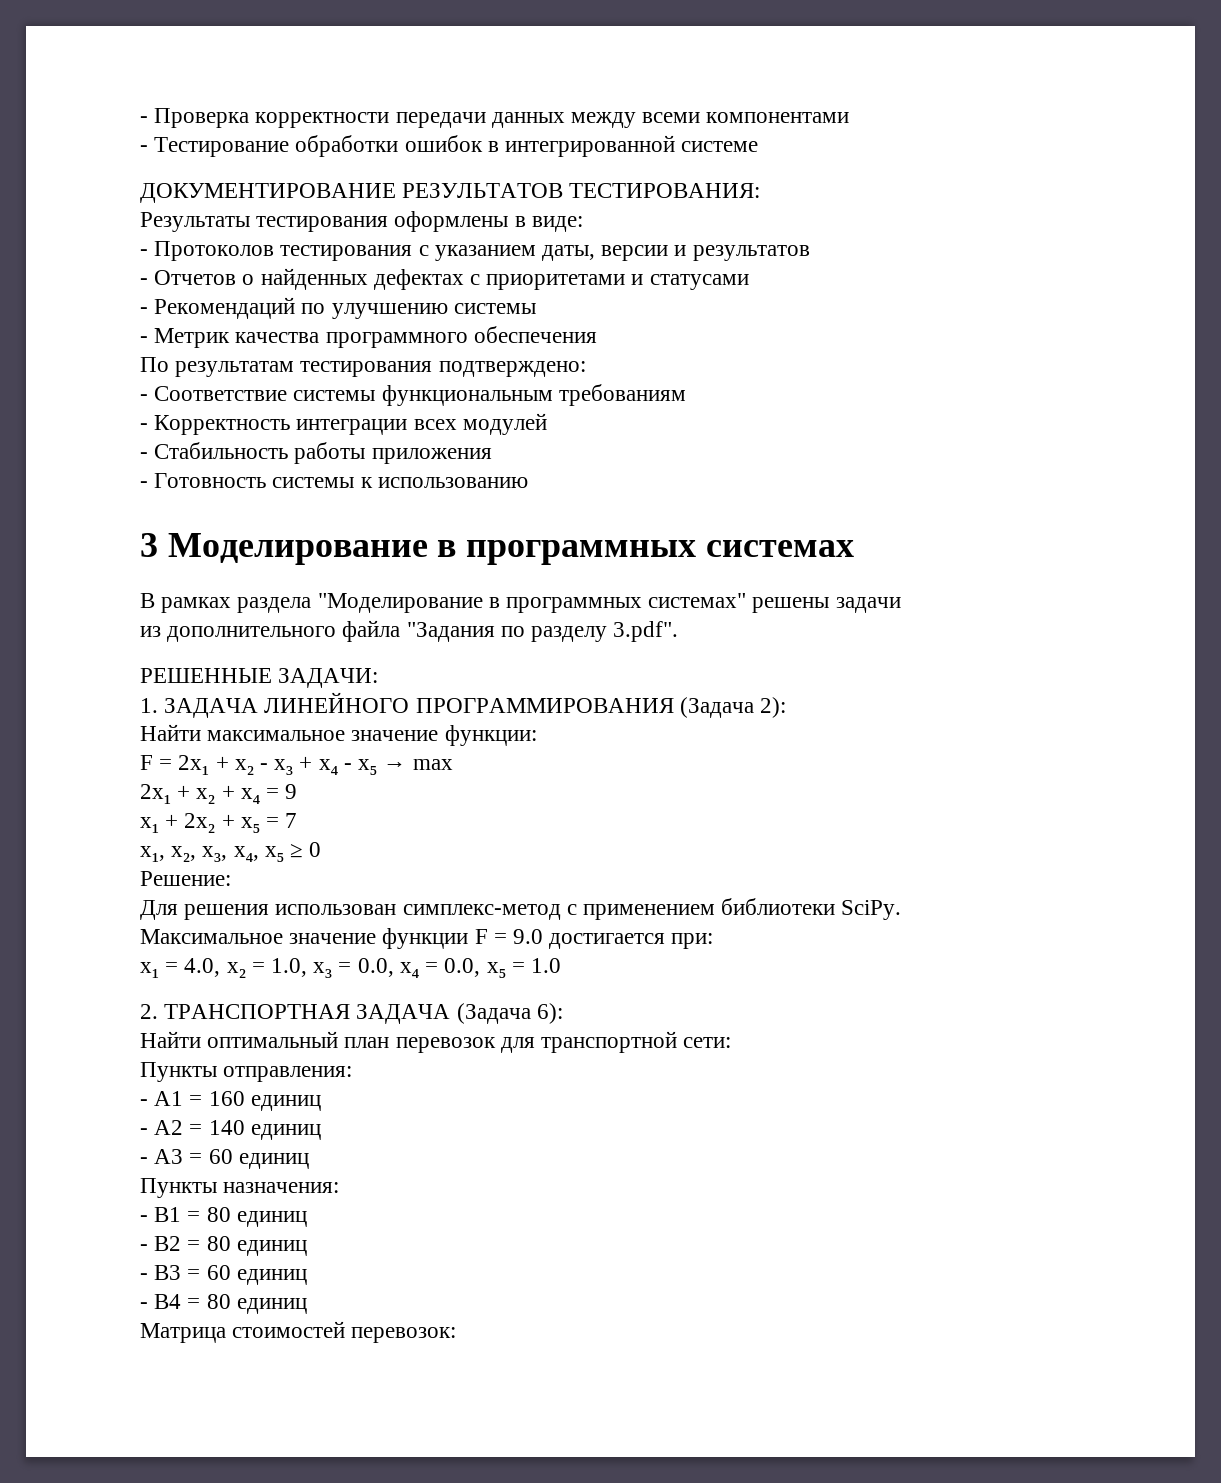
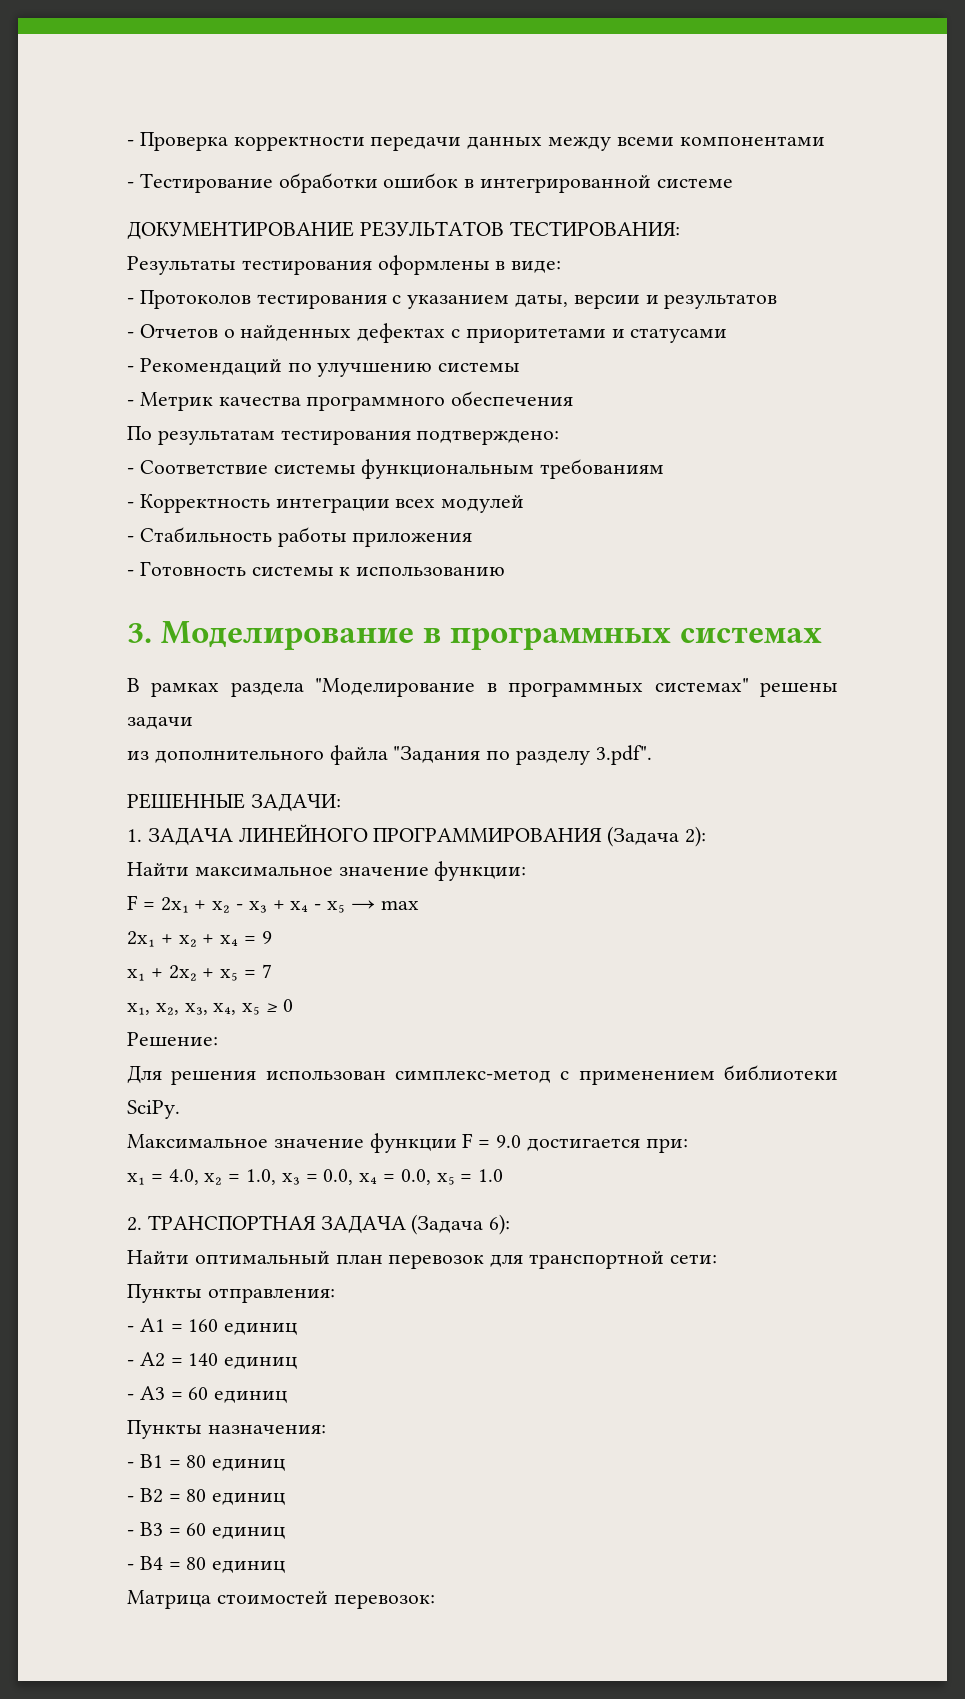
[140,533,158,557] 3 -> [127,623,152,643] 3.

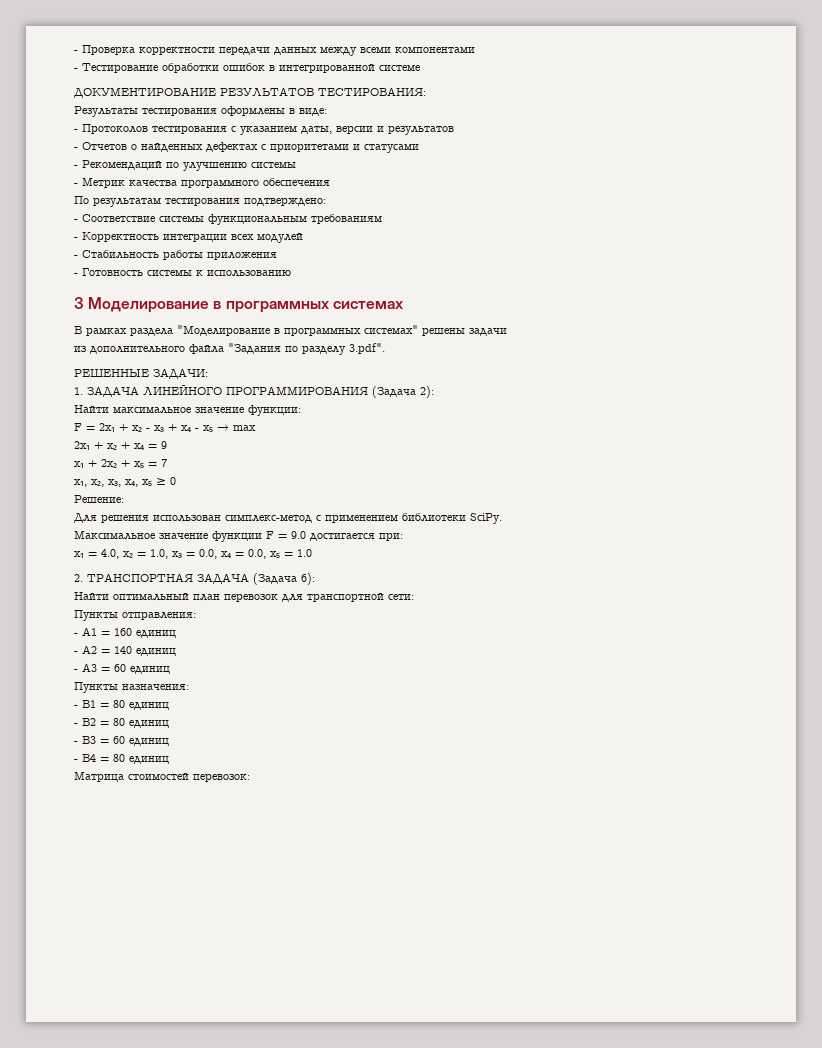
[127,623,152,643] 3. -> [74,297,84,309] 3

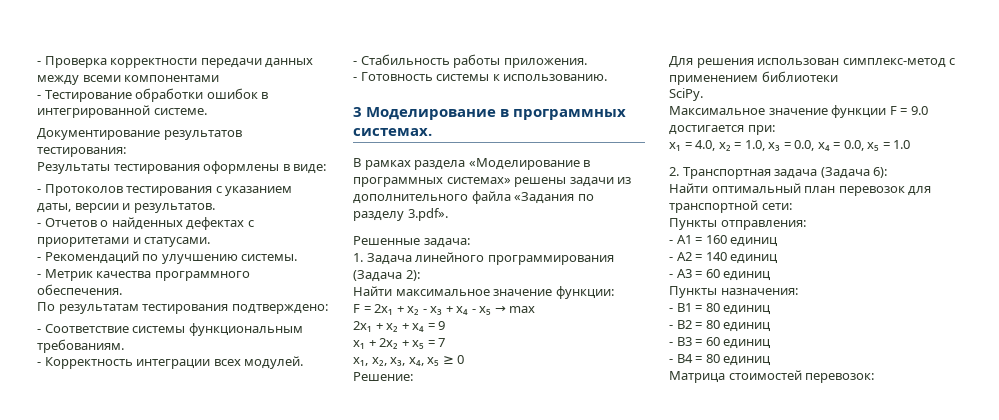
[379,64,420,71] [74,87,426,98] системе // ДОКУМЕНТИРОВАНИЕ РЕЗУЛЬТАТОВ ТЕСТИРОВАНИЯ: -> [153,108,207,115] [37,128,242,140] [37,147,126,157] системе. // Документирование результатов тестирования:
[388,126,454,135] результатов -> [133,203,215,213] результатов.
[364,143,419,153] статусами -> [144,237,211,247] статусами.
[251,161,296,168] системы -> [241,254,298,261] системы.
[263,178,330,186] обеспечения -> [37,284,122,295] обеспечения.
[311,214,382,224] требованиям -> [37,339,124,353] требованиям.
[257,233,303,243] модулей -> [244,356,304,369] модулей.
[207,252,277,260] приложения -> [503,58,587,68] приложения.
[207,270,291,277] использованию -> [503,74,608,81] использованию.
[332,301,404,309] системах -> [353,128,432,136] системах.
[177,325,418,336] "Моделирование в программных системах" -> [468,158,591,170] [353,177,511,187] «Моделирование в программных системах»
(507, 332) // -> (614, 182) none
[228,343,281,354] "Задания -> [514,192,575,204] «Задания
[349,343,385,354] [74,368,208,379] [74,385,368,397] 3.pdf". // РЕШЕННЫЕ ЗАДАЧИ: // 1. ЗАДАЧА ЛИНЕЙНОГО ПРОГРАММИРОВАНИЯ -> [407,208,448,221] [353,236,470,248] [353,252,614,265] 3.pdf». // Решенные задача: // 1. Задача линейного программирования
(466, 517) none -> (838, 76) //
[87,573,249,584] ТРАНСПОРТНАЯ ЗАДАЧА -> [682,167,818,179] Транспортная задача

